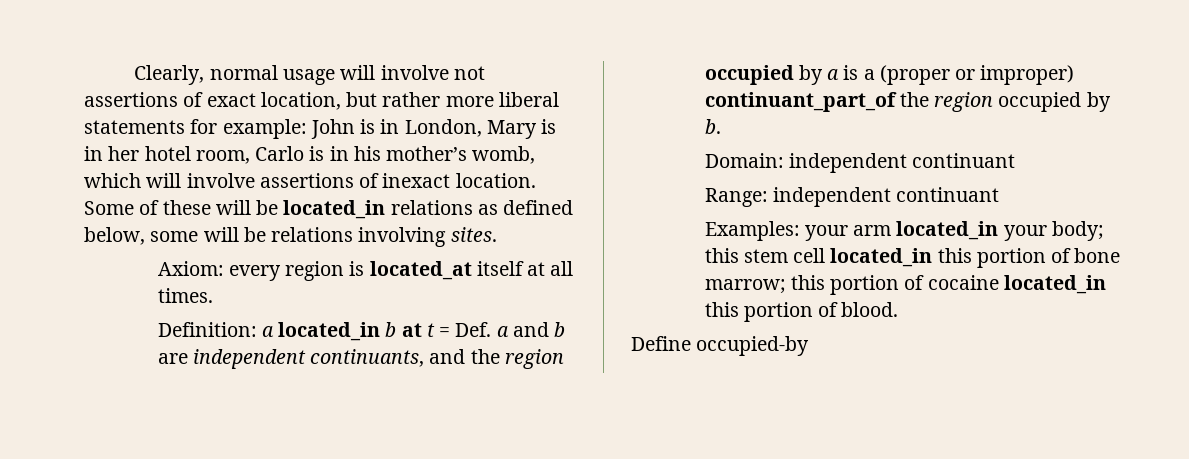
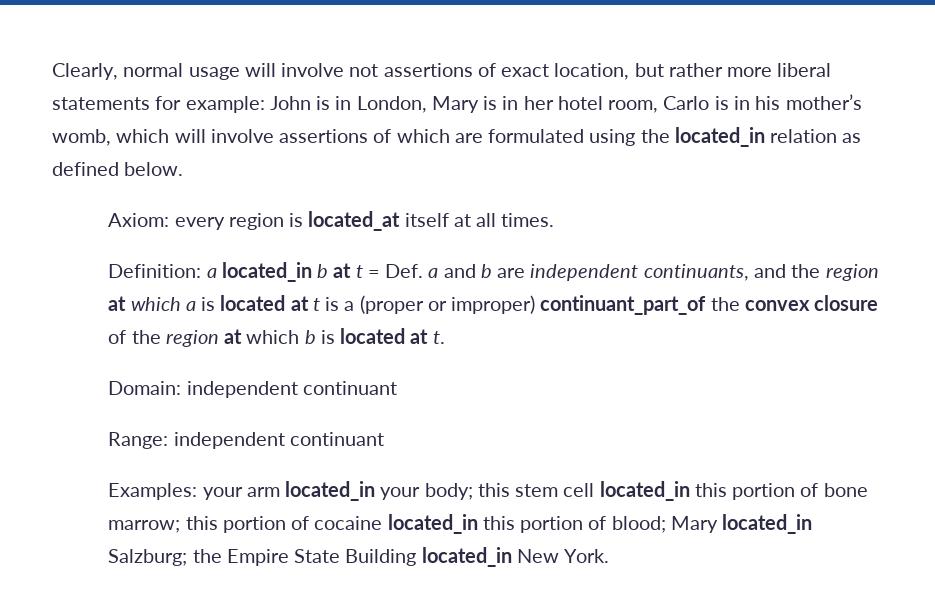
[382,173,536,188] [84,200,574,219] [84,227,497,247] inexact location. Some of these will be located_in relations as defined below, some will be relations involving sites. -> [396,127,862,147] [52,162,184,176] which are formulated using the located_in relation as defined below.
[704,65,840,85] occupied by a -> [108,295,320,311] at which a is located at t
[934,92,1111,112] [704,119,721,134] region occupied by b. -> [745,295,879,311] [108,328,445,347] convex closure of the region at which b is located at t.
[841,302,899,317] [631,336,810,356] blood. // Define occupied-by -> [611,514,813,534] [108,547,610,567] blood; Mary located_in Salzburg; the Empire State Building located_in New York.

